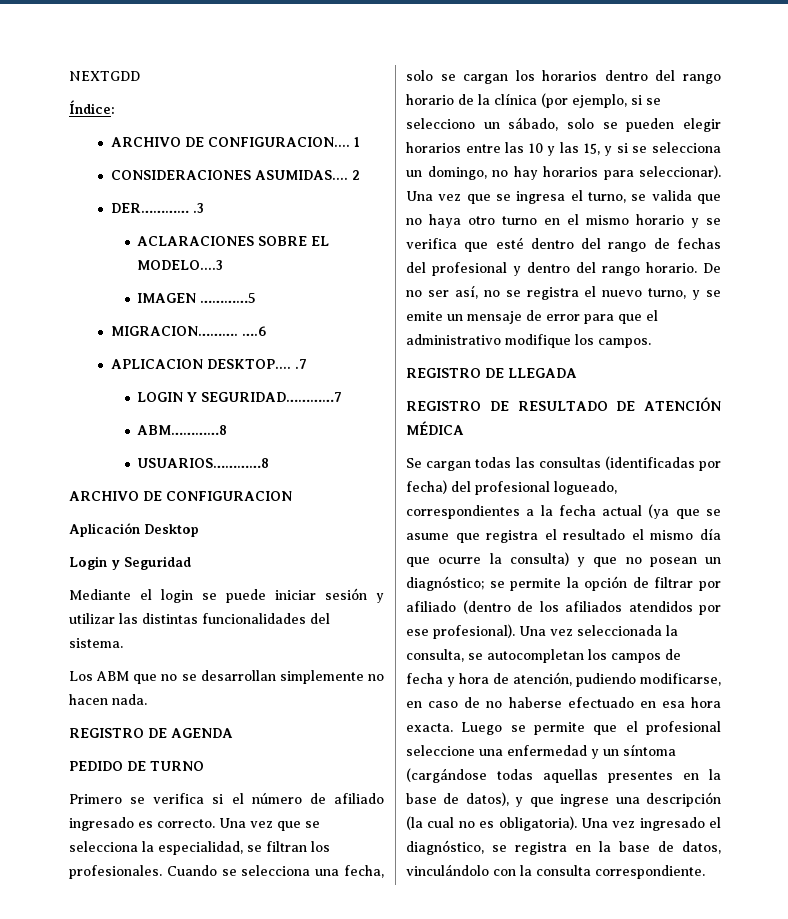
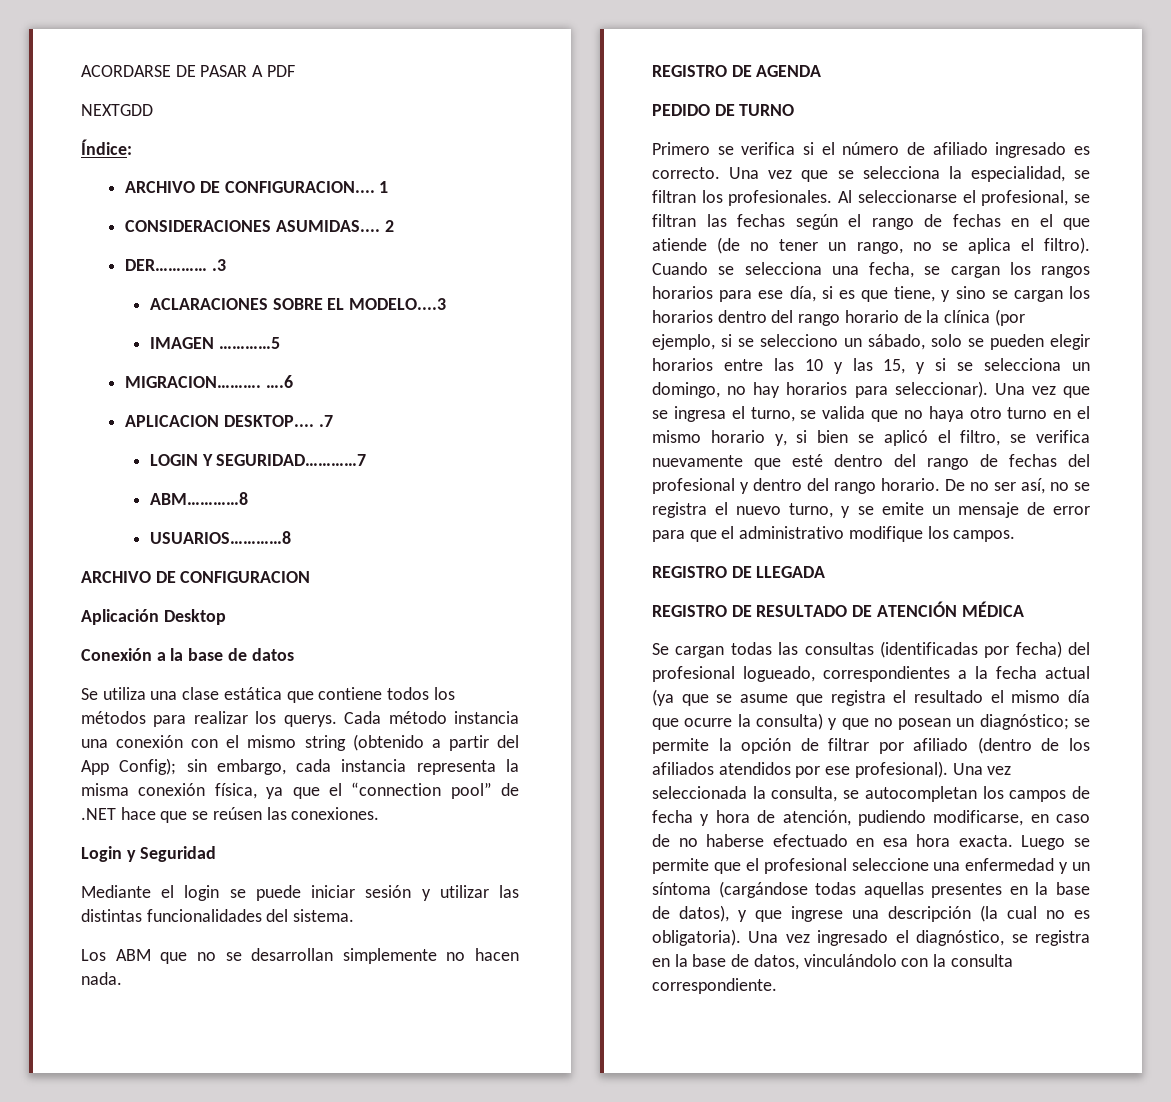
(69, 76) none -> [81,65,295,77] ACORDARSE DE PASAR A PDF //
(199, 530) none -> [81,648,294,661] [81,687,455,703] [81,711,519,727] [81,734,519,751] [81,758,519,775] [81,782,519,799] [81,807,380,823] // Conexión a la base de datos // Se utiliza una clase estática que contiene todos los métodos para realizar los querys. Cada método instancia una conexión con el mismo string (obtenido a partir del App Config); sin embargo, cada instancia representa la misma conexión física, ya que el “connection pool” de .NET hace que se reúsen las conexiones.
(162, 872) none -> [838,190,1090,206] [652,214,1090,230] [652,237,1090,254] Al seleccionarse el profesional, se filtran las fechas según el rango de fechas en el que atiende (de no tener un rango, no se aplica el filtro).
[406,70,433,81] solo -> [924,262,1090,278] [652,286,986,302] se cargan los rangos horarios para ese día, si es que tiene, y sino
[691,218,721,228] [406,238,457,249] y se verifica -> [774,430,1090,446] [652,455,743,467] y, si bien se aplicó el filtro, se verifica nuevamente

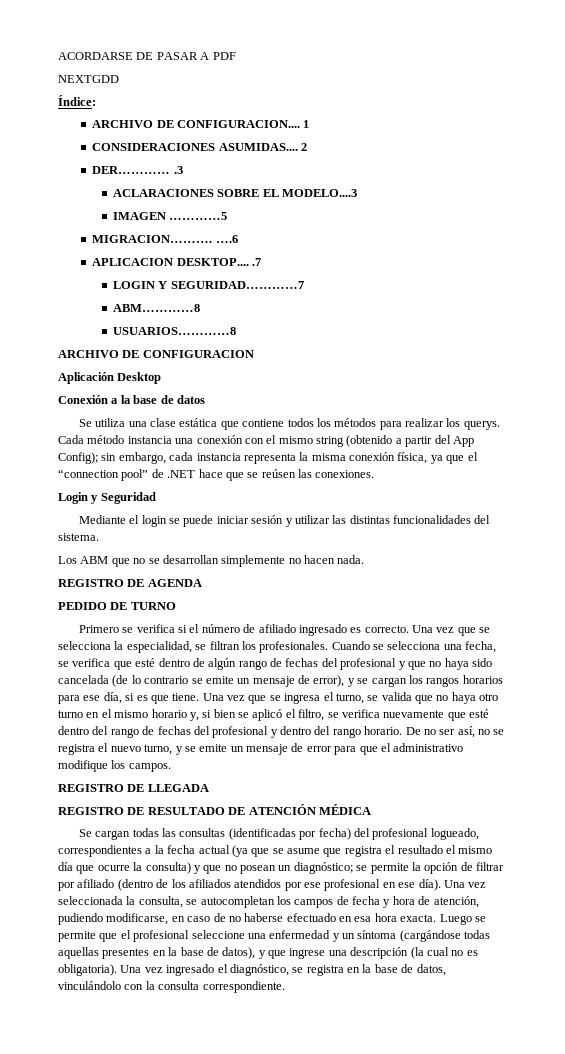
[838,190,1090,206] [652,214,1090,230] [652,237,1090,254] Al seleccionarse el profesional, se filtran las fechas según el rango de fechas en el que atiende (de no tener un rango, no se aplica el filtro). -> (329, 647) none
(941, 270) none -> [72,658,492,670] [58,675,369,687] verifica que esté dentro de algún rango de fechas del profesional y que no haya sido cancelada (de lo contrario se emite un mensaje de error), y se
[894,286,1090,302] [652,309,1025,326] [652,334,1090,350] [652,358,1090,374] [652,381,988,398] tiene, y sino se cargan los horarios dentro del rango horario de la clínica (por ejemplo, si se selecciono un sábado, solo se pueden elegir horarios entre las 10 y las 15, y si se selecciona un domingo, no hay horarios para seleccionar). -> [172,693,200,701] tiene.
[854,761,948,778] profesional). -> [324,879,441,891] profesional en ese día).

